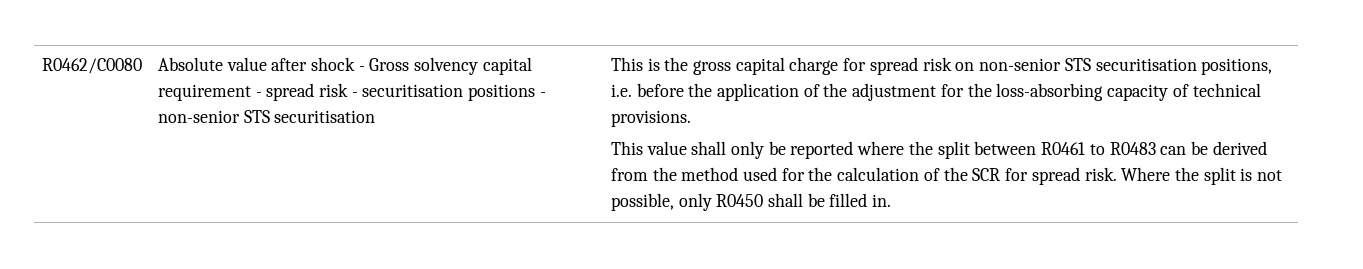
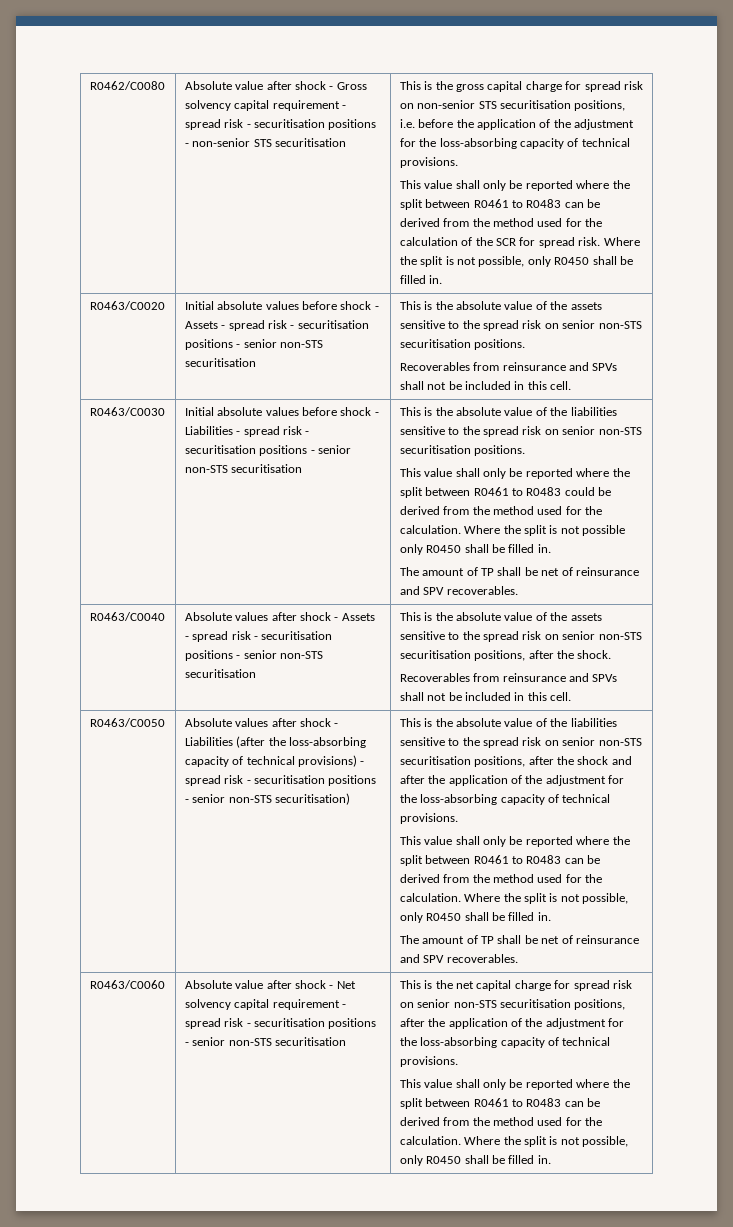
(892, 200) none -> [89,301,165,310] [184,301,379,310] [184,320,369,331] [184,339,324,350] [184,358,256,367] [399,301,602,310] [399,320,642,331] [399,339,526,350] [399,362,618,371] [399,381,572,390] [89,407,165,416] [184,407,379,416] [184,426,310,437] [184,445,352,456] [184,464,303,473] [399,407,617,416] [399,426,642,437] [399,445,526,456] [399,468,630,479] [399,487,612,498] [399,506,603,515] [399,525,626,536] [399,544,551,555] [399,567,639,576] [399,586,518,595] [89,612,165,621] [184,612,375,621] [184,631,333,642] [184,650,324,661] [184,669,256,678] [399,612,602,621] [399,631,642,642] [399,650,612,661] [399,673,618,682] [399,692,572,701] [89,718,165,727] [184,718,339,727] [184,736,367,748] [184,755,365,767] [184,775,377,786] [184,793,351,805] [399,718,617,727] [399,737,642,748] [399,756,632,767] [399,775,625,786] [399,794,611,805] [399,813,458,824] [399,836,630,847] [399,855,601,866] [399,874,603,883] [399,893,629,904] [399,912,551,923] [399,935,639,944] [399,954,518,963] [89,980,165,989] [184,980,356,989] [184,999,347,1010] [184,1018,377,1029] [184,1037,347,1046] [399,980,632,991] [399,999,626,1010] [399,1018,625,1029] [399,1037,611,1048] [399,1056,458,1067] [399,1079,630,1090] [399,1098,601,1109] [399,1117,603,1126] [399,1136,629,1147] [399,1155,551,1166] // R0463/C0020 | Initial absolute values before shock - Assets - spread risk - securitisation positions - senior non-STS securitisation | This is the absolute value of the assets sensitive to the spread risk on senior non-STS securitisation positions. // Recoverables from reinsurance and SPVs shall not be included in this cell. // R0463/C0030 | Initial absolute values before shock - Liabilities - spread risk - securitisation positions - senior non-STS securitisation | This is the absolute value of the liabilities sensitive to the spread risk on senior non-STS securitisation positions. // This value shall only be reported where the split between R0461 to R0483 could be derived from the method used for the calculation. Where the split is not possible only R0450 shall be filled in. // The amount of TP shall be net of reinsurance and SPV recoverables. // R0463/C0040 | Absolute values after shock - Assets - spread risk - securitisation positions - senior non-STS securitisation | This is the absolute value of the assets sensitive to the spread risk on senior non-STS securitisation positions, after the shock. // Recoverables from reinsurance and SPVs shall not be included in this cell. // R0463/C0050 | Absolute values after shock - Liabilities (after the loss-absorbing capacity of technical provisions) - spread risk - securitisation positions - senior non-STS securitisation) | This is the absolute value of the liabilities sensitive to the spread risk on senior non-STS securitisation positions, after the shock and after the application of the adjustment for the loss-absorbing capacity of technical provisions. // This value shall only be reported where the split between R0461 to R0483 can be derived from the method used for the calculation. Where the split is not possible, only R0450 shall be filled in. // The amount of TP shall be net of reinsurance and SPV recoverables. // R0463/C0060 | Absolute value after shock - Net solvency capital requirement - spread risk - securitisation positions - senior non-STS securitisation | This is the net capital charge for spread risk on senior non-STS securitisation positions, after the application of the adjustment for the loss-absorbing capacity of technical provisions. // This value shall only be reported where the split between R0461 to R0483 can be derived from the method used for the calculation. Where the split is not possible, only R0450 shall be filled in.

